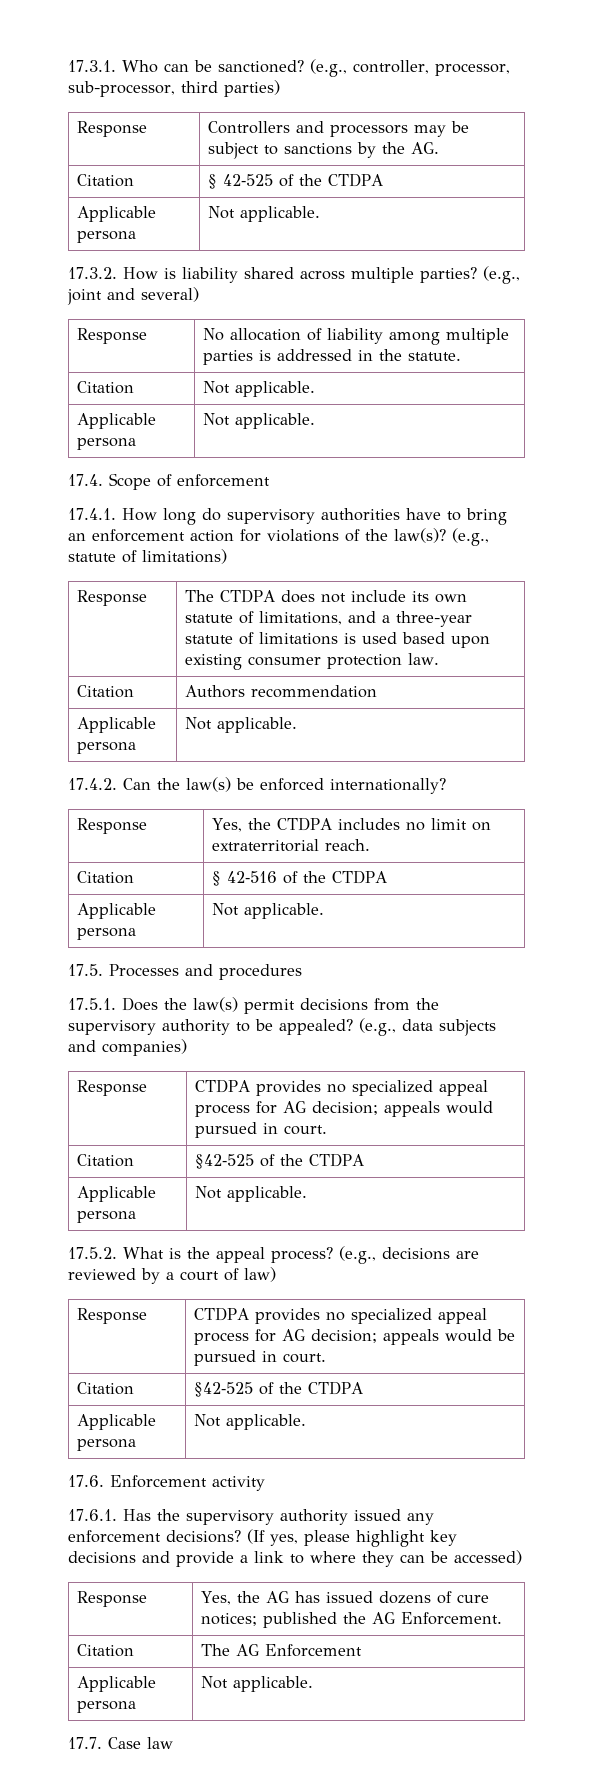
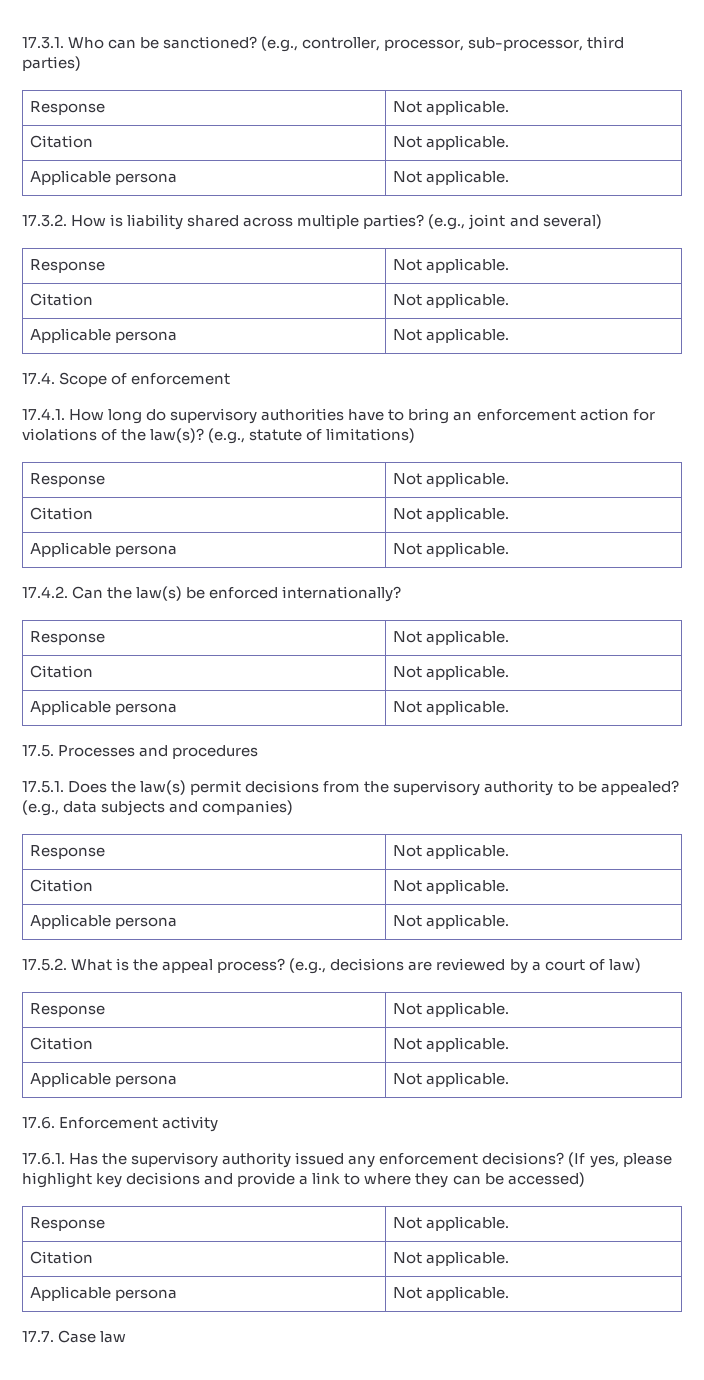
[208,121,470,137] [208,142,440,159] [77,174,135,187] [208,173,384,189] Controllers and processors may be subject to sanctions by the AG. // Citation | § 42‑525 of the CTDPA -> [393,100,510,115] [30,135,94,148] [393,135,510,150] Not applicable. // Citation | Not applicable.
[203,328,510,345] [203,349,462,365] No allocation of liability among multiple parties is addressed in the statute. -> [393,258,510,273] Not applicable.
[185,589,468,603] [185,611,473,627] [185,632,491,648] [185,653,440,670] [77,685,135,698] [185,685,378,698] The CTDPA does not include its own statute of limitations, and a three-year statute of limitations is used based upon existing consumer protection law. // Citation | Authors recommendation -> [393,472,510,487] [30,507,94,520] [393,507,510,522] Not applicable. // Citation | Not applicable.
[212,817,492,832] [212,839,371,852] [77,871,135,884] [212,870,388,886] Yes, the CTDPA includes no limit on extraterritorial reach. // Citation | § 42‑516 of the CTDPA -> [393,630,510,645] [30,665,94,678] [393,665,510,680] Not applicable. // Citation | Not applicable.
[195,1079,489,1096] [195,1101,494,1117] [195,1122,328,1138] [77,1154,135,1167] [195,1153,365,1169] CTDPA provides no specialized appeal process for AG decision; appeals would pursued in court. // Citation | §42‑525 of the CTDPA -> [393,844,510,859] [30,879,94,892] [393,879,510,894] Not applicable. // Citation | Not applicable.
[194,1307,488,1324] [194,1329,516,1345] [194,1350,327,1366] [77,1382,135,1395] [194,1381,364,1397] CTDPA provides no specialized appeal process for AG decision; appeals would be pursued in court. // Citation | §42‑525 of the CTDPA -> [393,1002,510,1017] [30,1037,94,1050] [393,1037,510,1052] Not applicable. // Citation | Not applicable.
[201,1591,490,1605] [201,1612,503,1628] [77,1644,135,1657] [201,1644,363,1657] Yes, the AG has issued dozens of cure notices; published the AG Enforcement. // Citation | The AG Enforcement -> [393,1216,510,1231] [30,1251,94,1264] [393,1251,510,1266] Not applicable. // Citation | Not applicable.

